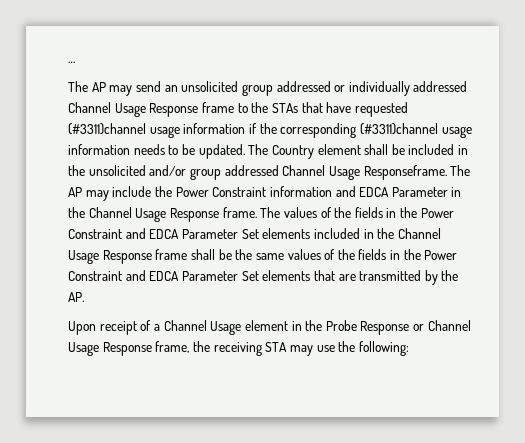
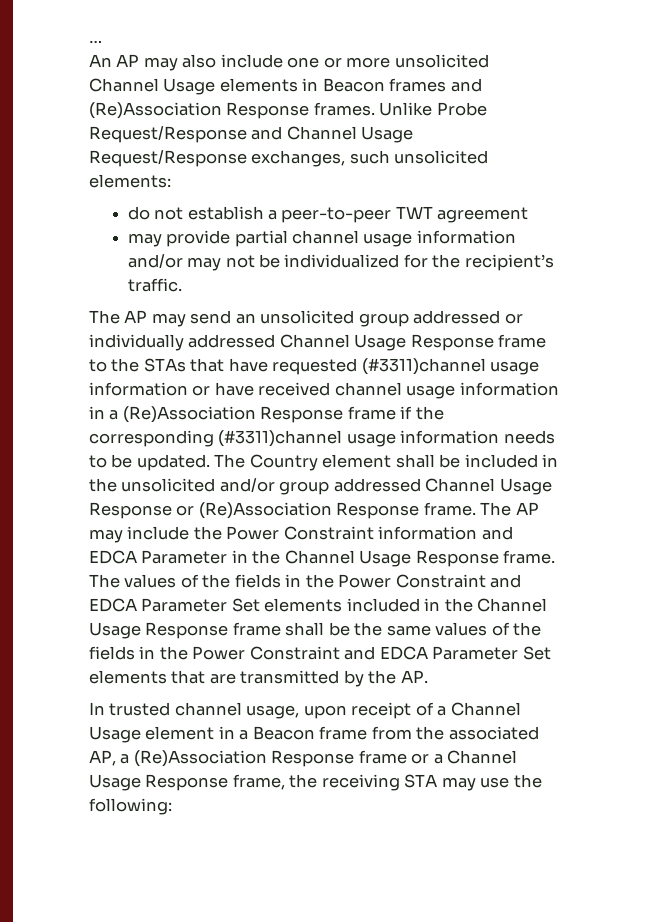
(75, 62) none -> [89,54,489,71] [89,78,482,95] [89,102,487,119] [89,126,414,143] [89,150,489,167] [89,174,171,188] [127,206,529,223] [127,230,516,247] [127,254,554,271] [127,278,182,292] // An AP may also include one or more unsolicited Channel Usage elements in Beacon frames and (Re)Association Response frames. Unlike Probe Request/Response and Channel Usage Request/Response exchanges, such unsolicited elements: // do not establish a peer-to-peer TWT agreement // may provide partial channel usage information and/or may not be individualized for the recipient’s traffic.
(246, 128) none -> [192,382,559,399] [89,406,396,423] or have received channel usage information in a (Re)Association Response frame
[363,165,447,180] Responseframe. -> [89,502,476,519] Response or (Re)Association Response frame.
[68,321,96,335] Upon -> [89,702,347,719] In trusted channel usage, upon
[305,320,425,335] the Probe Response or -> [239,726,539,740] [89,750,443,767] a Beacon frame from the associated AP, a (Re)Association Response frame or a

